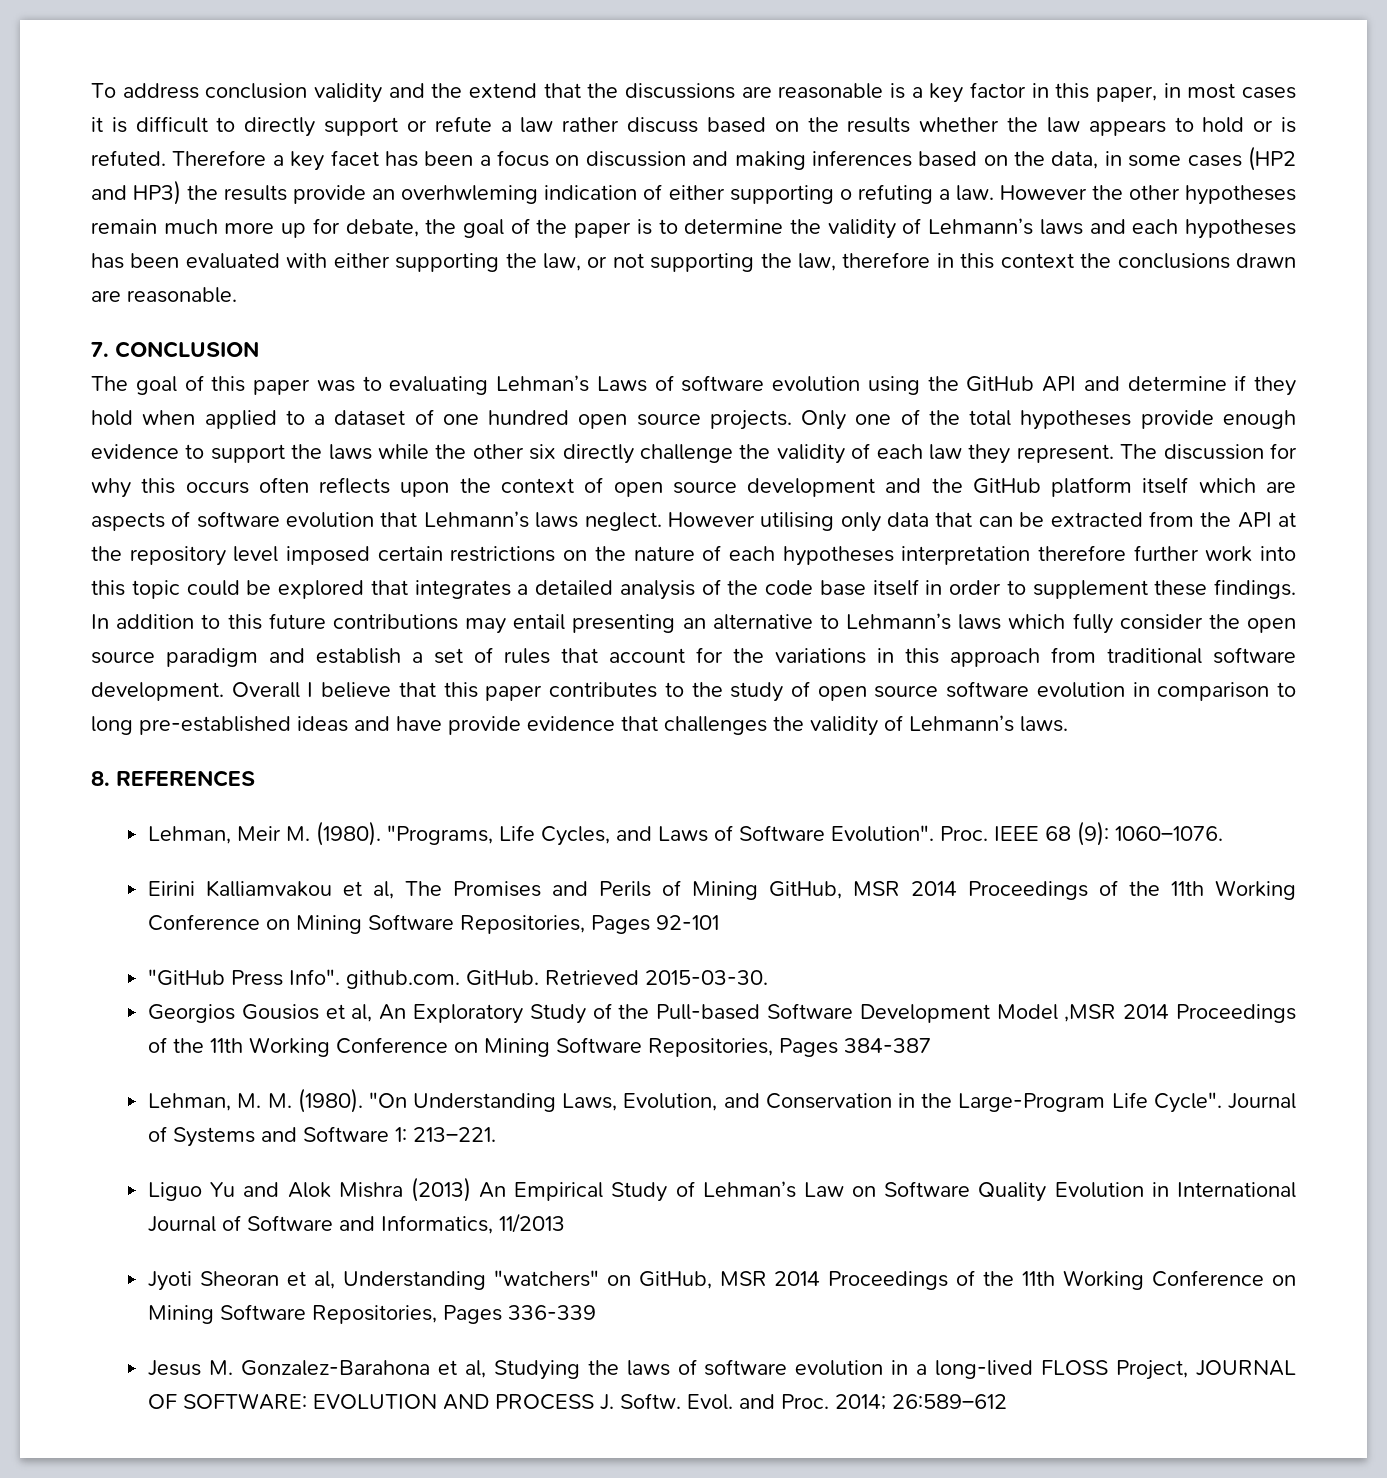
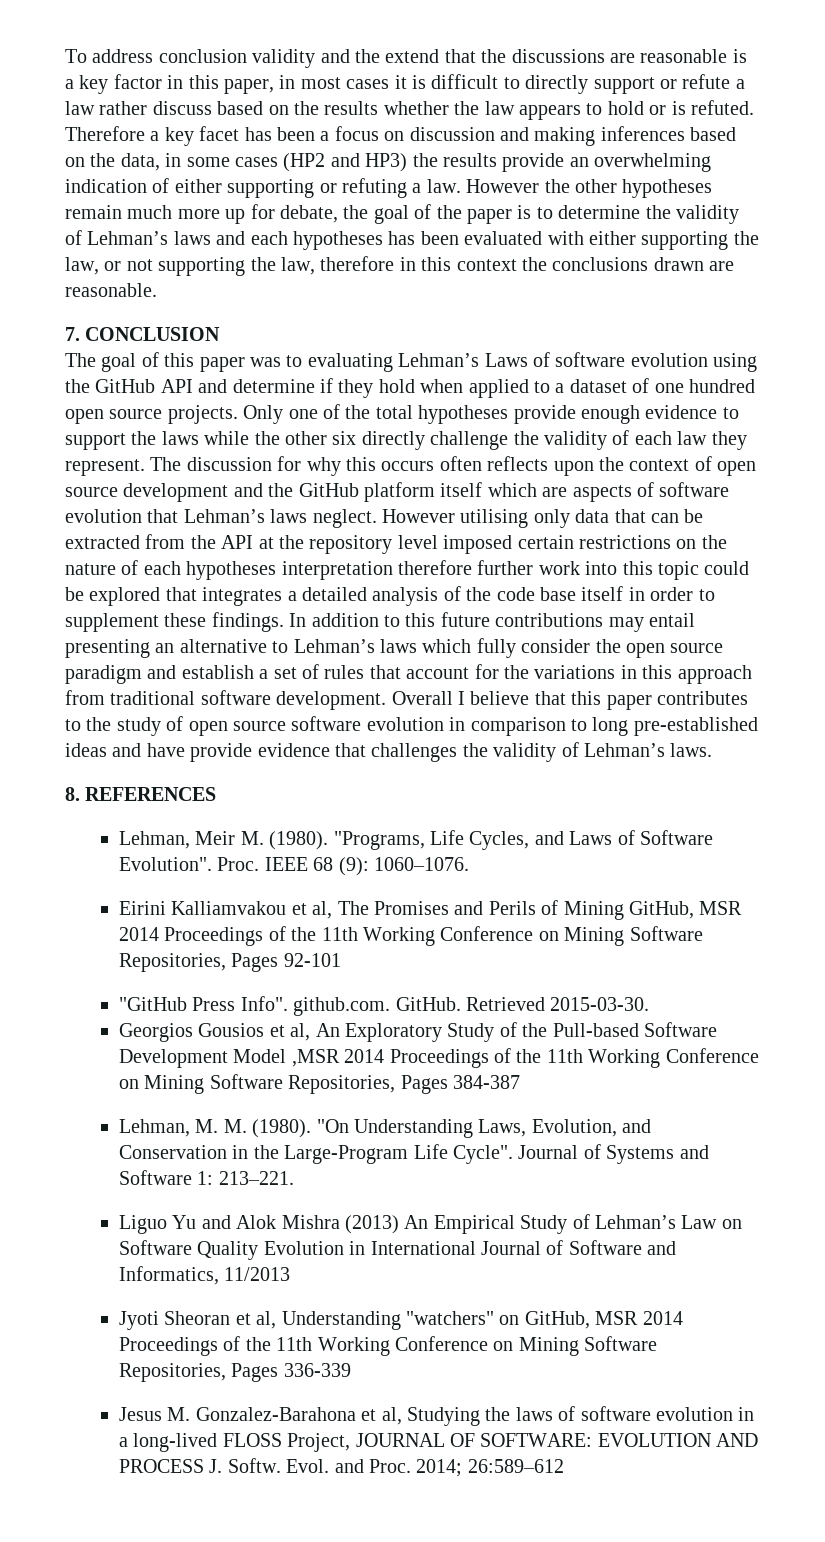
[401,185,539,204] overhwleming -> [594,153,712,172] overwhelming
[839,189,852,200] o -> [319,183,337,193] or
[928,218,1034,235] Lehmann’s -> [87,231,169,245] Lehman’s
[423,511,529,528] Lehmann’s -> [183,509,265,523] Lehman’s
[845,613,951,630] Lehmann’s -> [293,639,375,653] Lehman’s
[909,715,1014,732] Lehmann’s -> [583,743,665,757] Lehman’s

